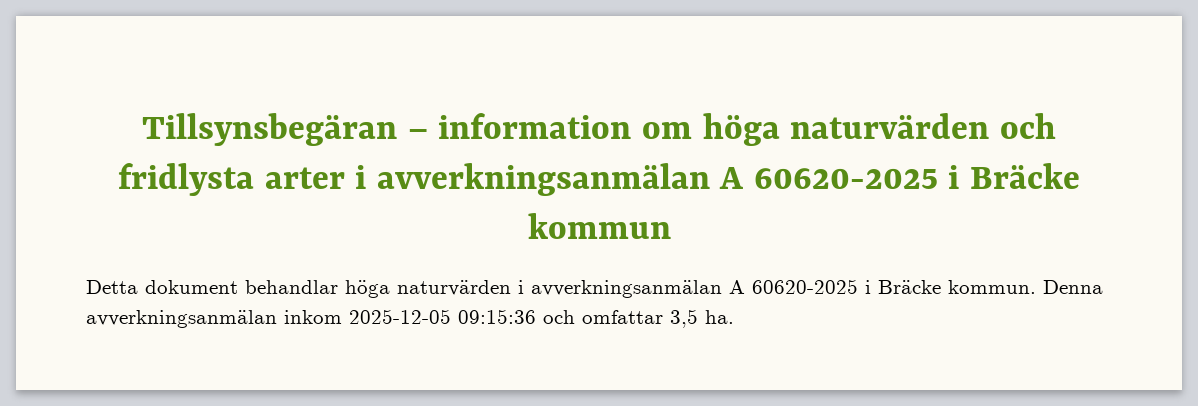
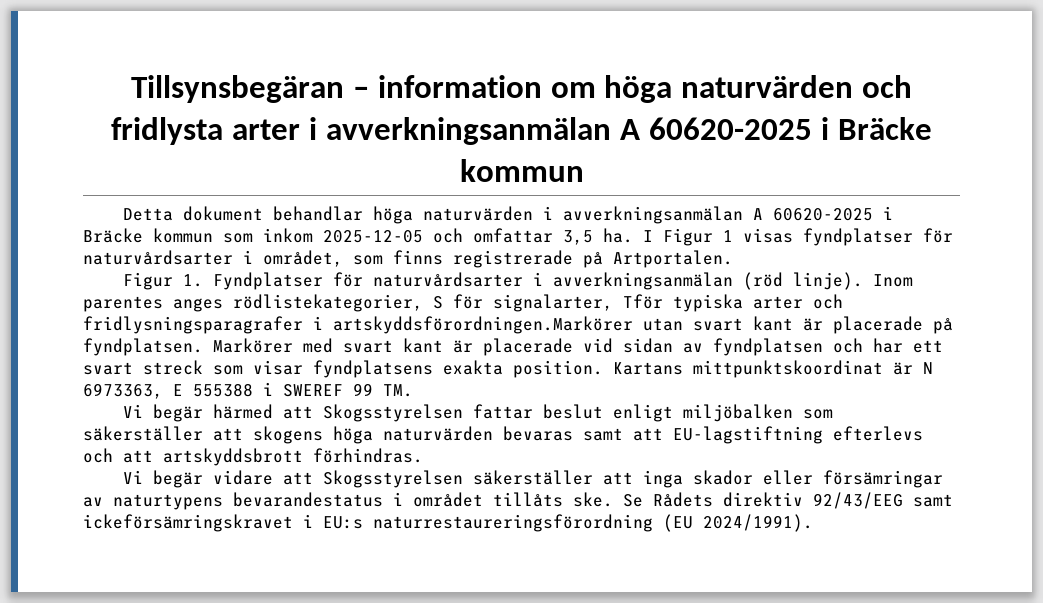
[948,280,1103,294] [86,310,277,328] kommun. Denna avverkningsanmälan -> [153,228,253,243] kommun som
[458,309,536,324] 09:15:36 -> (423, 236) none
(734, 317) none -> [643,228,953,246] [83,250,733,268] [123,272,914,290] [83,294,843,312] [83,316,953,334] [83,338,943,356] [83,360,933,378] [83,382,413,399] [123,404,834,422] [83,426,923,444] [83,448,423,466] [123,470,944,488] [83,492,953,510] [83,514,813,532] I Figur 1 visas fyndplatser för naturvårdsarter i området, som finns registrerade på Artportalen. // Figur 1. Fyndplatser för naturvårdsarter i avverkningsanmälan (röd linje). Inom parentes anges rödlistekategorier, S för signalarter, Tför typiska arter och fridlysningsparagrafer i artskyddsförordningen.Markörer utan svart kant är placerade på fyndplatsen. Markörer med svart kant är placerade vid sidan av fyndplatsen och har ett svart streck som visar fyndplatsens exakta position. Kartans mittpunktskoordinat är N 6973363, E 555388 i SWEREF 99 TM. // Vi begär härmed att Skogsstyrelsen fattar beslut enligt miljöbalken som säkerställer att skogens höga naturvärden bevaras samt att EU-lagstiftning efterlevs och att artskyddsbrott förhindras. // Vi begär vidare att Skogsstyrelsen säkerställer att inga skador eller försämringar av naturtypens bevarandestatus i området tillåts ske. Se Rådets direktiv 92/43/EEG samt ickeförsämringskravet i EU:s naturrestaureringsförordning (EU 2024/1991).

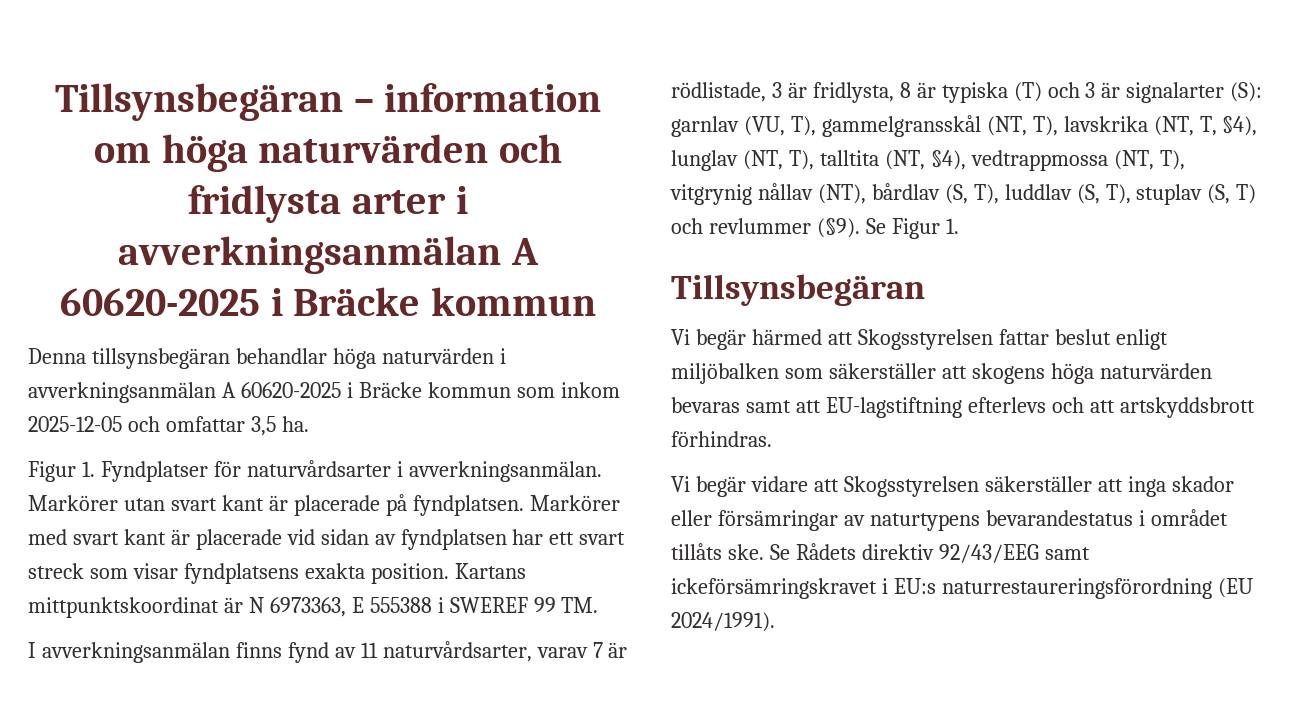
[123,206,264,221] Detta dokument -> [28,348,230,369] Denna tillsynsbegäran
[643,228,953,246] [83,250,733,268] I Figur 1 visas fyndplatser för naturvårdsarter i området, som finns registrerade på Artportalen. -> (309, 424) none
[553,272,914,290] [83,294,843,312] [83,316,633,334] avverkningsanmälan (röd linje). Inom parentes anges rödlistekategorier, S för signalarter, Tför typiska arter och fridlysningsparagrafer i artskyddsförordningen.Markörer -> [408,461,602,482] [28,495,118,511] avverkningsanmälan. Markörer
[833,338,863,353] och -> (507, 539) none
(413, 390) none -> [28,641,628,663] [671,82,1263,103] [671,115,1258,137] [671,150,1185,171] [670,183,1257,205] [671,218,959,239] [671,274,925,306] // I avverkningsanmälan finns fynd av 11 naturvårdsarter, varav 7 är rödlistade, 3 är fridlysta, 8 är typiska (T) och 3 är signalarter (S): garnlav (VU, T), gammelgransskål (NT, T), lavskrika (NT, T, §4), lunglav (NT, T), talltita (NT, §4), vedtrappmossa (NT, T), vitgrynig nållav (NT), bårdlav (S, T), luddlav (S, T), stuplav (S, T) och revlummer (§9). Se Figur 1. // Tillsynsbegäran

